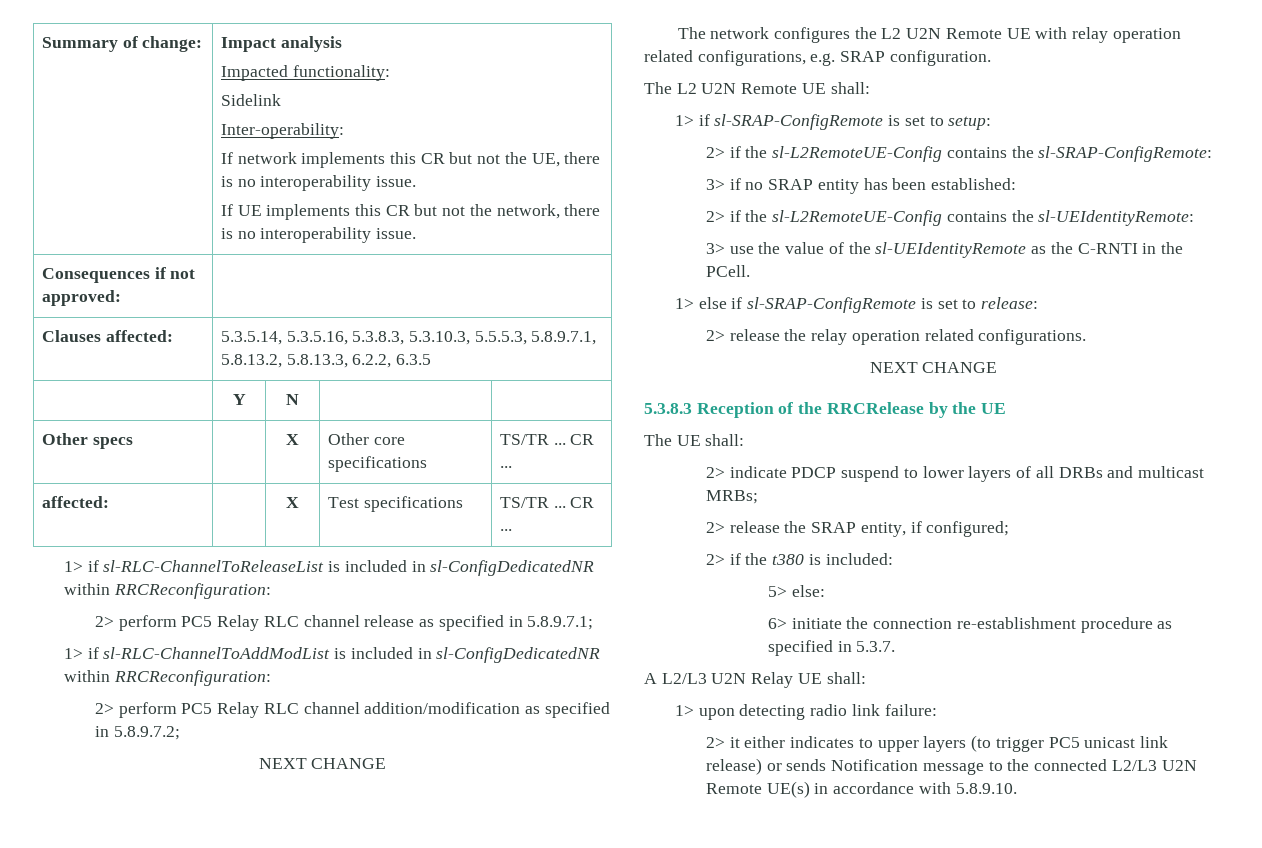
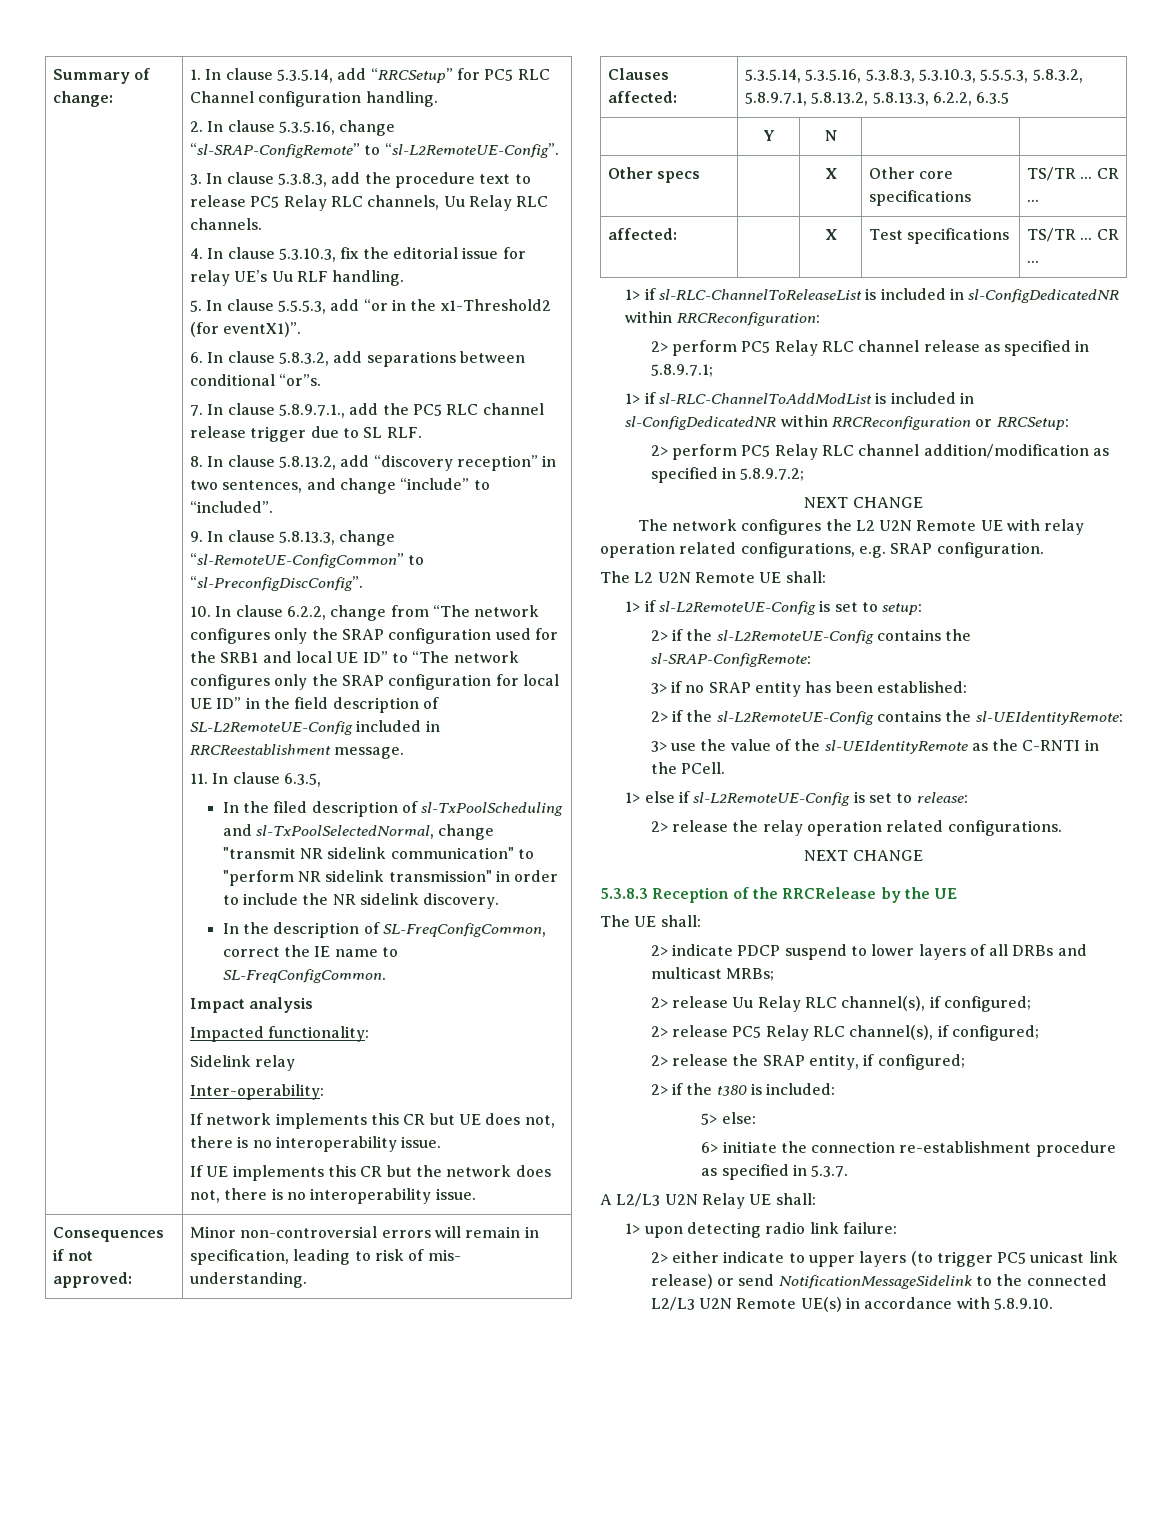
(203, 44) none -> [189,68,550,83] [189,91,438,107] [189,120,396,136] [189,143,559,158] [189,172,531,188] [189,195,549,211] [189,218,262,230] [189,247,526,262] [189,270,405,286] [189,299,551,314] [189,322,302,337] [189,351,525,367] [189,374,322,386] [189,403,544,418] [189,426,422,442] [189,455,557,471] [189,478,490,494] [189,501,273,513] [189,530,396,546] [189,553,425,568] [189,576,363,591] [189,605,540,621] [189,628,558,644] [189,651,519,663] [189,674,559,690] [189,697,439,713] [189,720,440,735] [189,744,405,759] [189,772,321,787] [222,801,564,817] [222,824,495,840] [222,847,535,859] [222,870,559,886] [222,893,500,909] [222,922,547,938] [222,945,399,957] [222,969,386,983] 1. In clause 5.3.5.14, add “RRCSetup” for PC5 RLC Channel configuration handling. // 2. In clause 5.3.5.16, change “sl-SRAP-ConfigRemote” to “sl-L2RemoteUE-Config”. // 3. In clause 5.3.8.3, add the procedure text to release PC5 Relay RLC channels, Uu Relay RLC channels. // 4. In clause 5.3.10.3, fix the editorial issue for relay UE’s Uu RLF handling. // 5. In clause 5.5.5.3, add “or in the x1-Threshold2 (for eventX1)”. // 6. In clause 5.8.3.2, add separations between conditional “or”s. // 7. In clause 5.8.9.7.1., add the PC5 RLC channel release trigger due to SL RLF. // 8. In clause 5.8.13.2, add “discovery reception” in two sentences, and change “include” to “included”. // 9. In clause 5.8.13.3, change “sl-RemoteUE-ConfigCommon” to “sl-PreconfigDiscConfig”. // 10. In clause 6.2.2, change from “The network configures only the SRAP configuration used for the SRB1 and local UE ID” to “The network configures only the SRAP configuration for local UE ID” in the field description of SL-L2RemoteUE-Config included in RRCReestablishment message. // 11. In clause 6.3.5, // In the filed description of sl-TxPoolScheduling and sl-TxPoolSelectedNormal, change "transmit NR sidelink communication" to "perform NR sidelink transmission" in order to include the NR sidelink discovery. // In the description of SL-FreqConfigCommon, correct the IE name to SL-FreqConfigCommon. //
(281, 100) none -> [255,1055,296,1071] relay
[477,152,560,167] not the UE, -> [458,1113,555,1128] UE does not,
[442,204,560,219] not the network, -> [415,1165,551,1177] [189,1190,220,1203] the network does not,
(121, 298) none -> [189,1226,539,1238] [189,1249,461,1265] [189,1272,307,1288] Minor non-controversial errors will remain in specification, leading to risk of mis- understanding.
(527, 338) none -> [1032,69,1083,83] 5.8.3.2,
[113,670,271,686] RRCReconfiguration: -> [831,416,1069,430] RRCReconfiguration or RRCSetup:
[714,114,884,130] sl-SRAP-ConfigRemote -> [658,601,816,615] sl-L2RemoteUE-Config
[747,297,917,313] sl-SRAP-ConfigRemote -> [693,792,851,806] sl-L2RemoteUE-Config
(758, 497) none -> [650,996,1031,1012] [650,1025,1039,1041] // 2> release Uu Relay RLC channel(s), if configured; // 2> release PC5 Relay RLC channel(s), if configured;
[729,736,855,748] it either indicates -> [671,1251,785,1263] either indicate
[786,759,984,775] sends Notification message -> [738,1274,972,1289] send NotificationMessageSidelink

